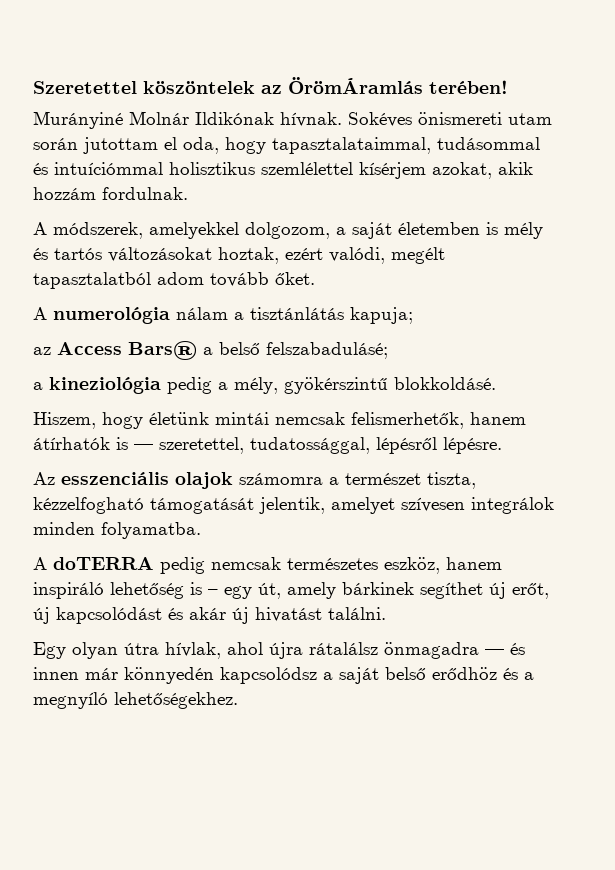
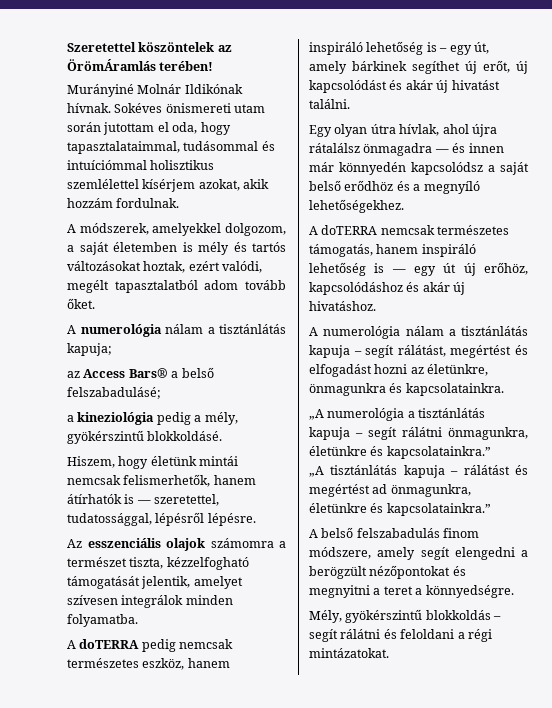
(238, 700) none -> [309,225,510,235] [309,244,476,257] [309,262,528,276] [309,282,466,295] [309,301,376,311] [309,326,528,339] [309,345,528,358] [309,364,489,377] [309,383,504,396] [309,408,486,421] [309,427,528,440] [309,446,491,459] [309,465,528,478] [309,484,471,497] [309,503,491,516] [309,527,480,538] [309,547,528,560] [309,565,466,579] [309,585,514,598] [309,609,502,623] [309,629,492,642] [309,648,389,658] // A doTERRA nemcsak természetes támogatás, hanem inspiráló lehetőség is — egy út új erőhöz, kapcsolódáshoz és akár új hivatáshoz. // A numerológia nálam a tisztánlátás kapuja – segít rálátást, megértést és elfogadást hozni az életünkre, önmagunkra és kapcsolatainkra. // „A numerológia a tisztánlátás kapuja – segít rálátni önmagunkra, életünkre és kapcsolatainkra.” // „A tisztánlátás kapuja – rálátást és megértést ad önmagunkra, életünkre és kapcsolatainkra.” // A belső felszabadulás finom módszere, amely segít elengedni a berögzült nézőpontokat és megnyitni a teret a könnyedségre. // Mély, gyökérszintű blokkoldás – segít rálátni és feloldani a régi mintázatokat.

